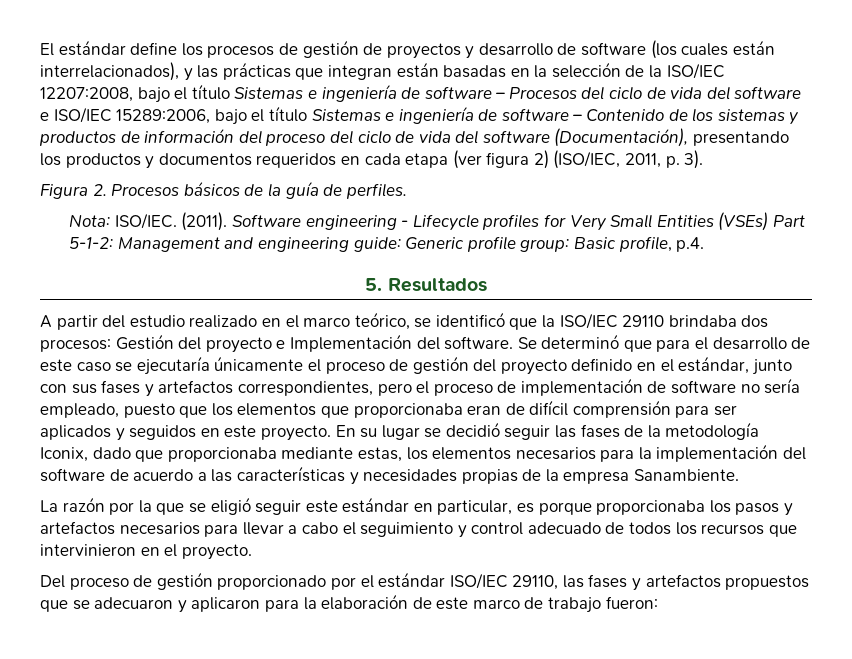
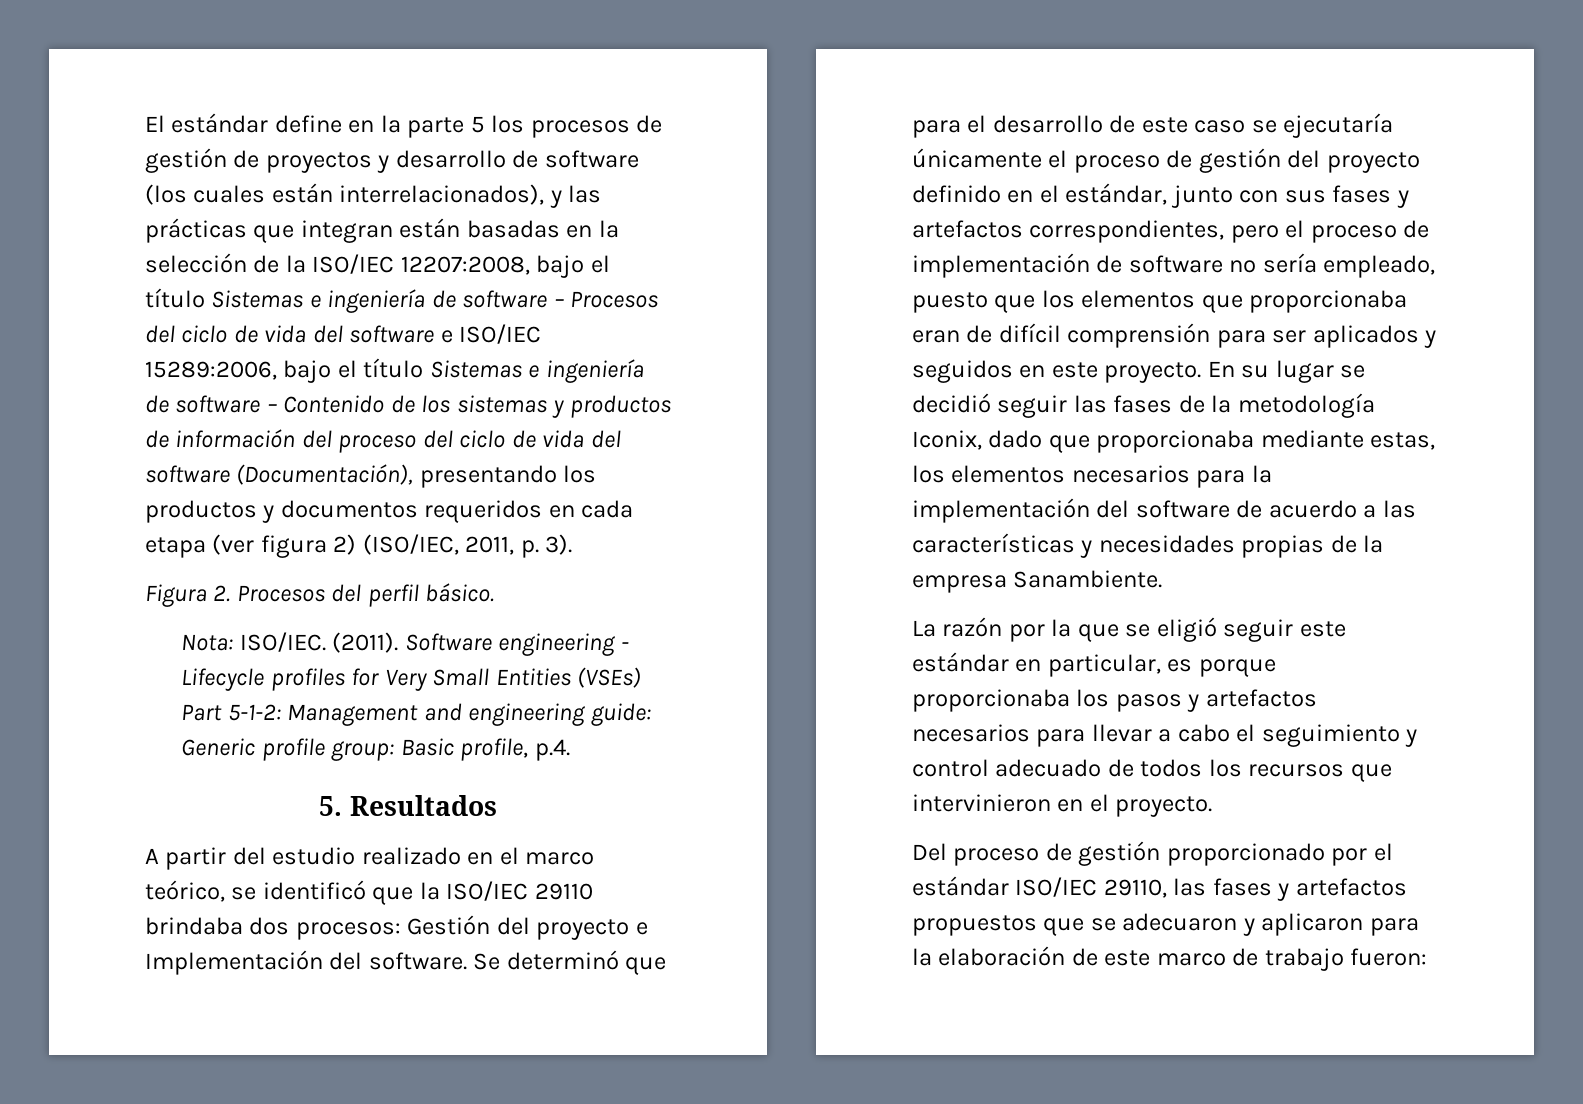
(178, 48) none -> [348,115,485,138] en la parte 5
[183,181,407,199] básicos de la guía de perfiles. -> [331,583,495,607] del perfil básico.

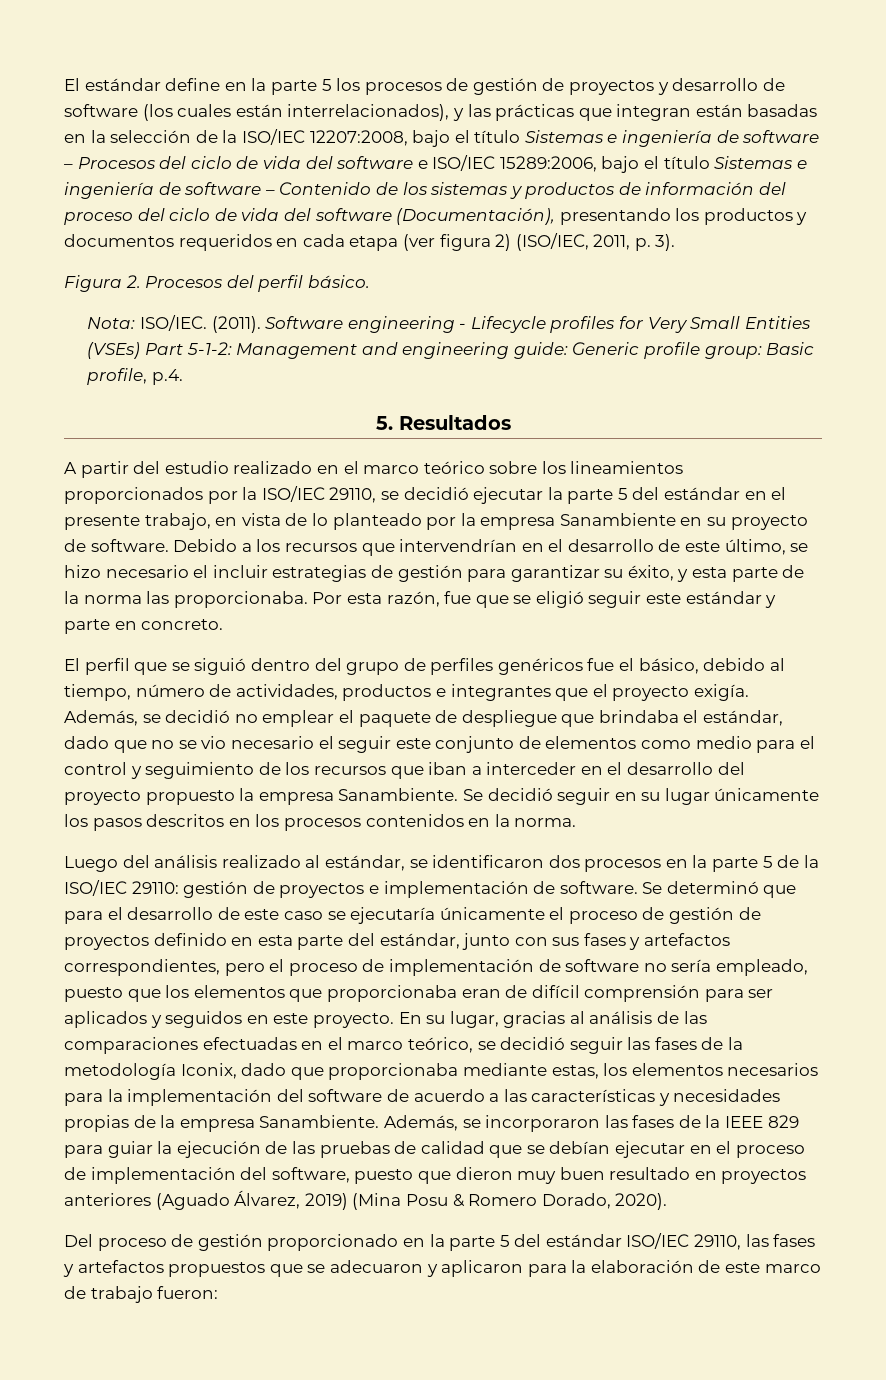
[145,880,593,905] [145,915,648,940] [145,950,363,975] teórico, se identificó que la ISO/IEC 29110 brindaba dos procesos: Gestión del proyecto e Implementación del -> [423,461,684,474] [64,486,787,504] [64,513,808,530] [64,539,809,556] [64,565,805,582] [64,591,777,608] [64,619,224,634] [64,658,785,675] [64,684,749,701] [64,710,784,727] [64,736,815,753] [64,762,745,779] [64,788,820,805] [64,814,577,831] [64,855,819,872] [64,880,556,898] teórico sobre los lineamientos proporcionados por la ISO/IEC 29110, se decidió ejecutar la parte 5 del estándar en el presente trabajo, en vista de lo planteado por la empresa Sanambiente en su proyecto de software. Debido a los recursos que intervendrían en el desarrollo de este último, se hizo necesario el incluir estrategias de gestión para garantizar su éxito, y esta parte de la norma las proporcionaba. Por esta razón, fue que se eligió seguir este estándar y parte en concreto. // El perfil que se siguió dentro del grupo de perfiles genéricos fue el básico, debido al tiempo, número de actividades, productos e integrantes que el proyecto exigía. Además, se decidió no emplear el paquete de despliegue que brindaba el estándar, dado que no se vio necesario el seguir este conjunto de elementos como medio para el control y seguimiento de los recursos que iban a interceder en el desarrollo del proyecto propuesto la empresa Sanambiente. Se decidió seguir en su lugar únicamente los pasos descritos en los procesos contenidos en la norma. // Luego del análisis realizado al estándar, se identificaron dos procesos en la parte 5 de la ISO/IEC 29110: gestión de proyectos e implementación de
[1287,150,1420,173] [912,185,1059,203] del proyecto definido en el -> [738,907,761,920] [64,933,375,950] de proyectos definido en esta parte del
[1275,360,1334,383] lugar -> [449,1011,707,1028] [64,1037,473,1054] lugar, gracias al análisis de las comparaciones efectuadas en el marco teórico,
[912,617,1346,642] [912,652,1276,677] [912,689,1317,712] [912,724,1418,747] [912,759,1392,782] [912,794,1213,817] // La razón por la que se eligió seguir este estándar en particular, es porque proporcionaba los pasos y artefactos necesarios para llevar a cabo el seguimiento y control adecuado de todos los recursos que intervinieron en el proyecto. -> [383,1115,799,1132] [64,1141,805,1158] [64,1167,807,1184] [64,1190,668,1210] Además, se incorporaron las fases de la IEEE 829 para guiar la ejecución de las pruebas de calidad que se debían ejecutar en el proceso de implementación del software, puesto que dieron muy buen resultado en proyectos anteriores (Aguado Álvarez, 2019) (Mina Posu & Romero Dorado, 2020).
[1331,843,1393,866] por el -> [402,1234,542,1251] en la parte 5 del

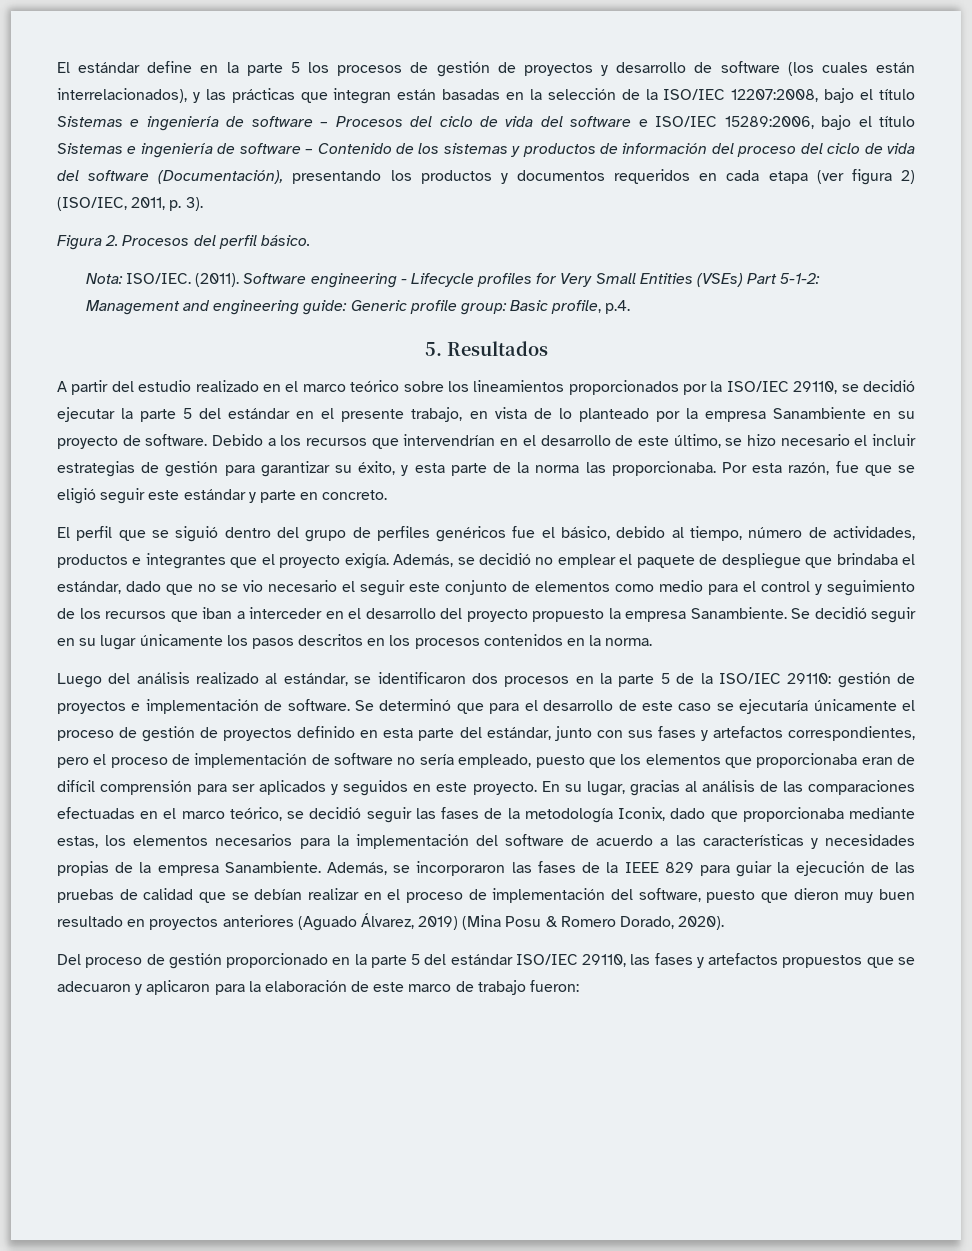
[615,1141,686,1158] ejecutar -> [307,888,359,900] realizar

